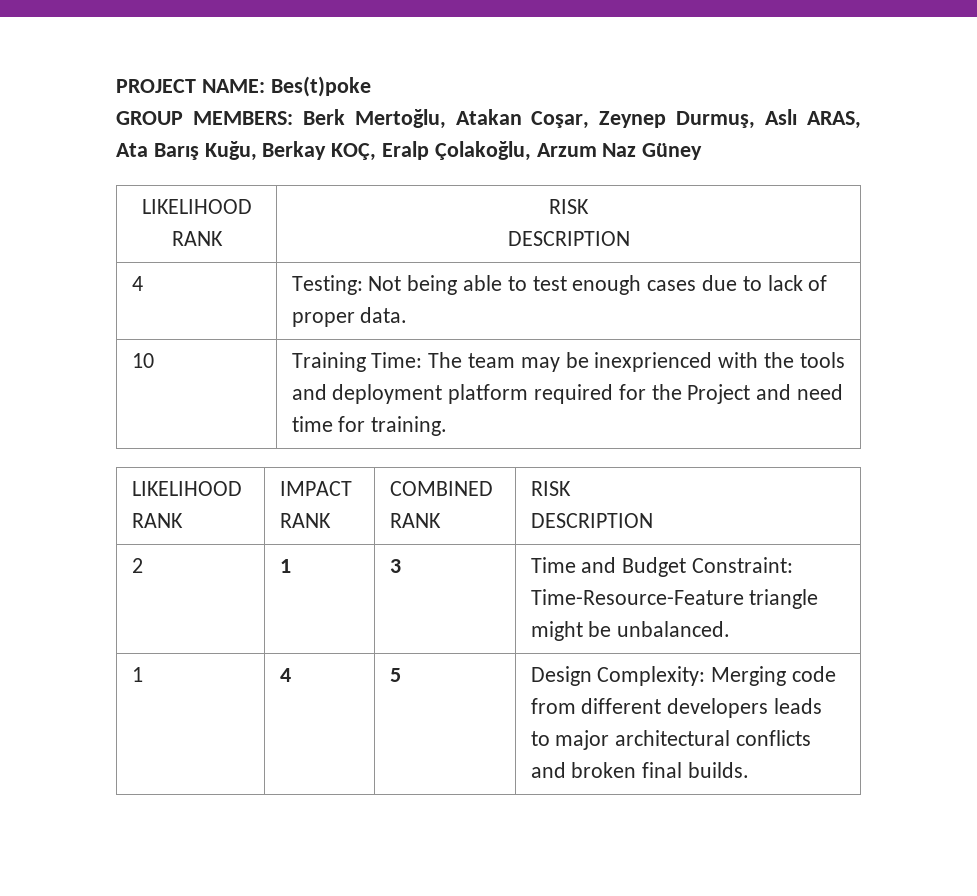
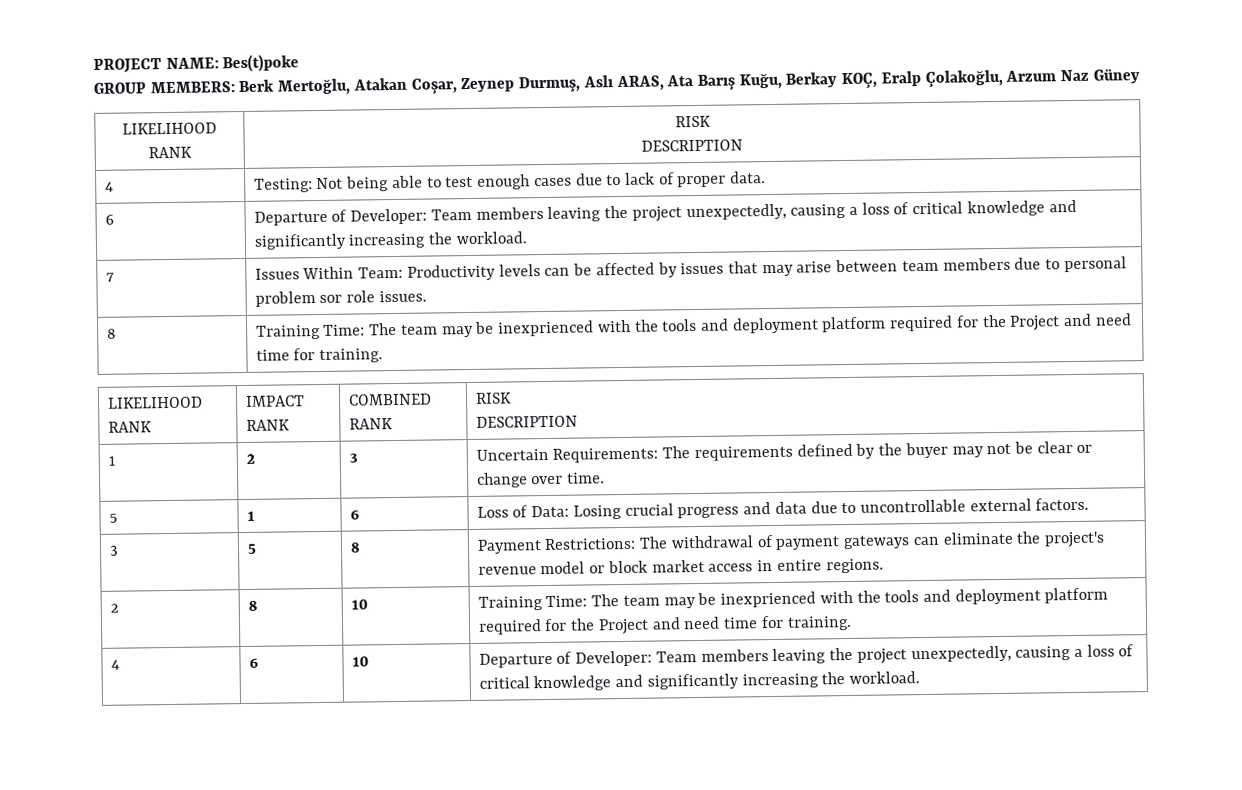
[131,353,154,368] 10 -> [104,214,114,225] [253,199,1077,226] [253,231,527,250] [105,272,115,282] [254,256,1127,281] [254,290,427,307] [106,328,116,339] 6 | Departure of Developer: Team members leaving the project unexpectedly, causing a loss of critical knowledge and significantly increasing the workload. // 7 | Issues Within Team: Productivity levels can be affected by issues that may arise between team members due to personal problem sor role issues. // 8
[131,558,143,573] [279,559,291,573] [389,559,401,573] [530,557,793,577] [530,589,819,609] [530,621,731,641] [131,667,143,682] [279,668,291,682] [389,668,401,682] [530,666,836,686] [530,698,822,718] [530,730,811,750] [530,762,749,778] 2 | 1 | 3 | Time and Budget Constraint: Time-Resource-Feature triangle might be unbalanced. // 1 | 4 | 5 | Design Complexity: Merging code from different developers leads to major architectural conflicts and broken final builds. -> [107,455,116,466] [245,453,255,464] [348,453,358,463] [475,441,1093,463] [476,472,606,488] [108,513,118,523] [246,510,255,521] [349,510,360,520] [476,497,1090,520] [108,545,119,556] [246,543,257,554] [349,542,361,553] [476,531,1105,554] [477,558,884,575] [109,603,119,613] [247,600,258,611] [350,599,368,610] [477,587,1109,611] [477,615,852,635] [110,659,120,670] [248,658,259,668] [351,656,369,667] [478,644,1135,668] [478,671,921,692] 1 | 2 | 3 | Uncertain Requirements: The requirements defined by the buyer may not be clear or change over time. // 5 | 1 | 6 | Loss of Data: Losing crucial progress and data due to uncontrollable external factors. // 3 | 5 | 8 | Payment Restrictions: The withdrawal of payment gateways can eliminate the project's revenue model or block market access in entire regions. // 2 | 8 | 10 | Training Time: The team may be inexprienced with the tools and deployment platform required for the Project and need time for training. // 4 | 6 | 10 | Departure of Developer: Team members leaving the project unexpectedly, causing a loss of critical knowledge and significantly increasing the workload.

